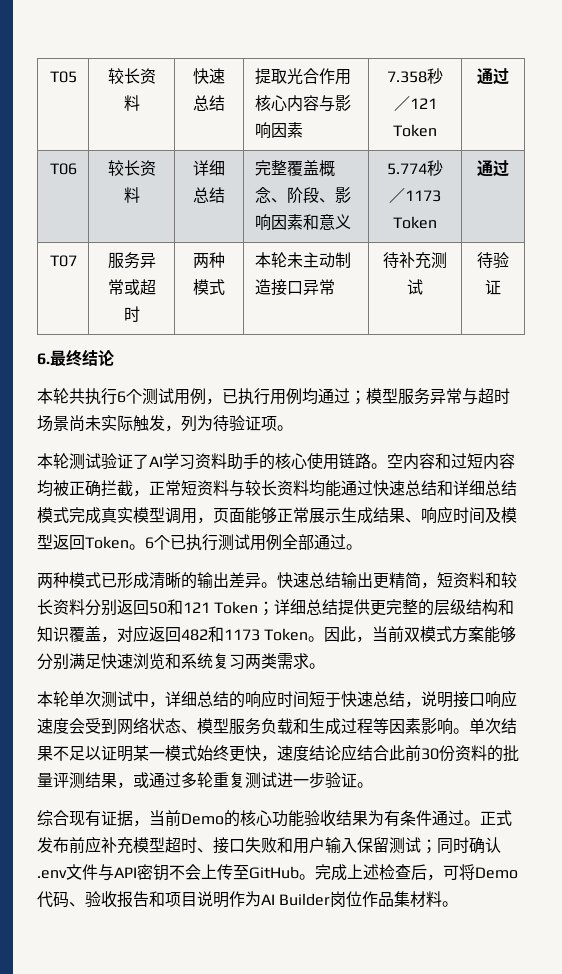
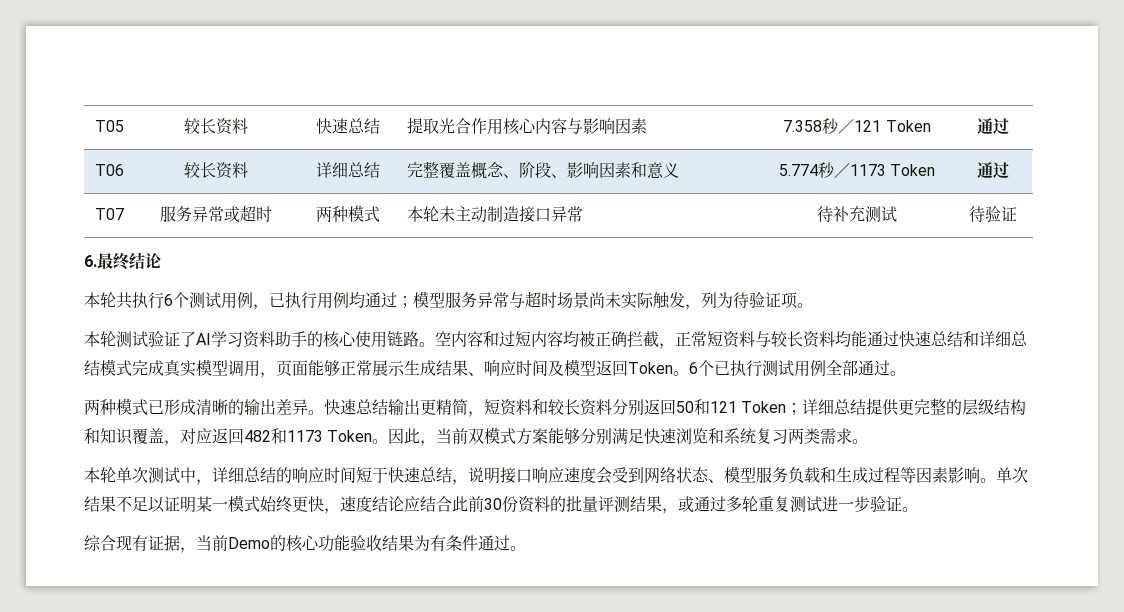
[480,810,512,826] [37,836,501,854] [37,864,518,881] [37,891,459,908] 正式发布前应补充模型超时、接口失败和用户输入保留测试；同时确认.env文件与API密钥不会上传至GitHub。完成上述检查后，可将Demo代码、验收报告和项目说明作为AI Builder岗位作品集材料。 -> (526, 548) none

